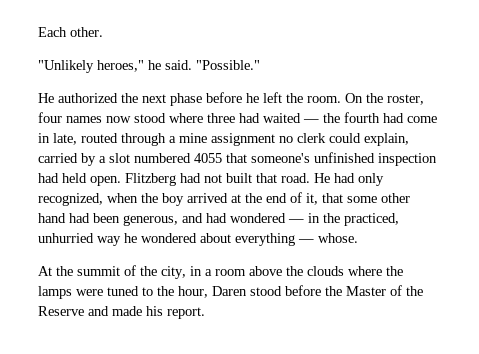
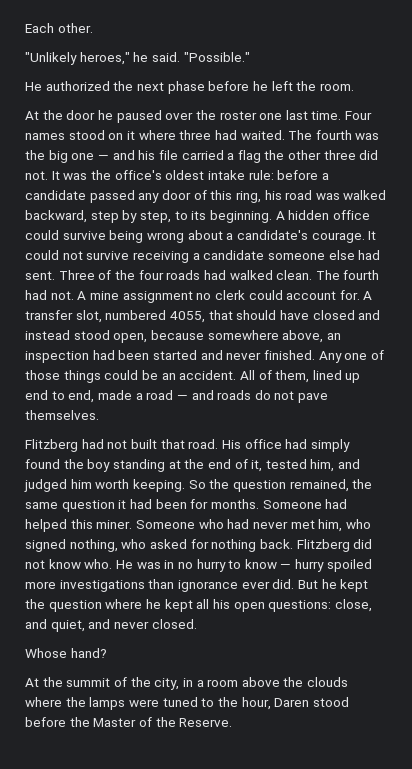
[345,93,424,105] [38,112,437,123] [38,133,176,146] On the roster, four names now stood where three had waited — the fourth had come in late, routed through a -> [25,110,373,123] [25,130,380,140] [25,150,379,163] [25,170,329,180] [25,190,387,203] [25,210,370,223] [25,230,377,243] [25,250,381,263] [25,270,380,280] [25,290,87,300] // At the door he paused over the roster one last time. Four names stood on it where three had waited. The fourth was the big one — and his file carried a flag the other three did not. It was the office's oldest intake rule: before a candidate passed any door of this ring, his road was walked backward, step by step, to its beginning. A hidden office could survive being wrong about a candidate's courage. It could not survive receiving a candidate someone else had sent. Three of the four roads had walked clean. The fourth had not. A
[364,133,409,146] [38,152,437,166] [38,173,121,186] explain, carried by a slot numbered 4055 that someone's unfinished inspection had held open. -> [286,290,373,300] [25,310,381,323] [25,330,341,343] [25,350,384,363] [25,370,361,383] [25,390,329,403] [25,410,99,420] account for. A transfer slot, numbered 4055, that should have closed and instead stood open, because somewhere above, an inspection had been started and never finished. Any one of those things could be an accident. All of them, lined up end to end, made a road — and roads do not pave themselves. //
[314,173,384,186] [38,193,138,206] He had only recognized, when -> [221,439,350,452] [25,459,60,469] His office had simply found
[187,193,228,203] arrived -> [112,459,165,472] standing
[322,193,410,203] [38,213,399,226] [38,233,358,246] that some other hand had been generous, and had wondered — in the practiced, unhurried way he wondered about everything — whose. -> [265,459,361,472] [24,479,373,492] [25,499,348,512] [25,519,371,532] [25,539,373,552] [25,559,372,572] [25,579,369,592] [25,599,372,612] [25,619,197,632] [25,648,107,658] tested him, and judged him worth keeping. So the question remained, the same question it had been for months. Someone had helped this miner. Someone who had never met him, who signed nothing, who asked for nothing back. Flitzberg did not know who. He was in no hurry to know — hurry spoiled more investigations than ignorance ever did. But he kept the question where he kept all his open questions: close, and quiet, and never closed. // Whose hand?
[38,306,205,319] Reserve and made his report. -> [179,718,233,727] Reserve.

